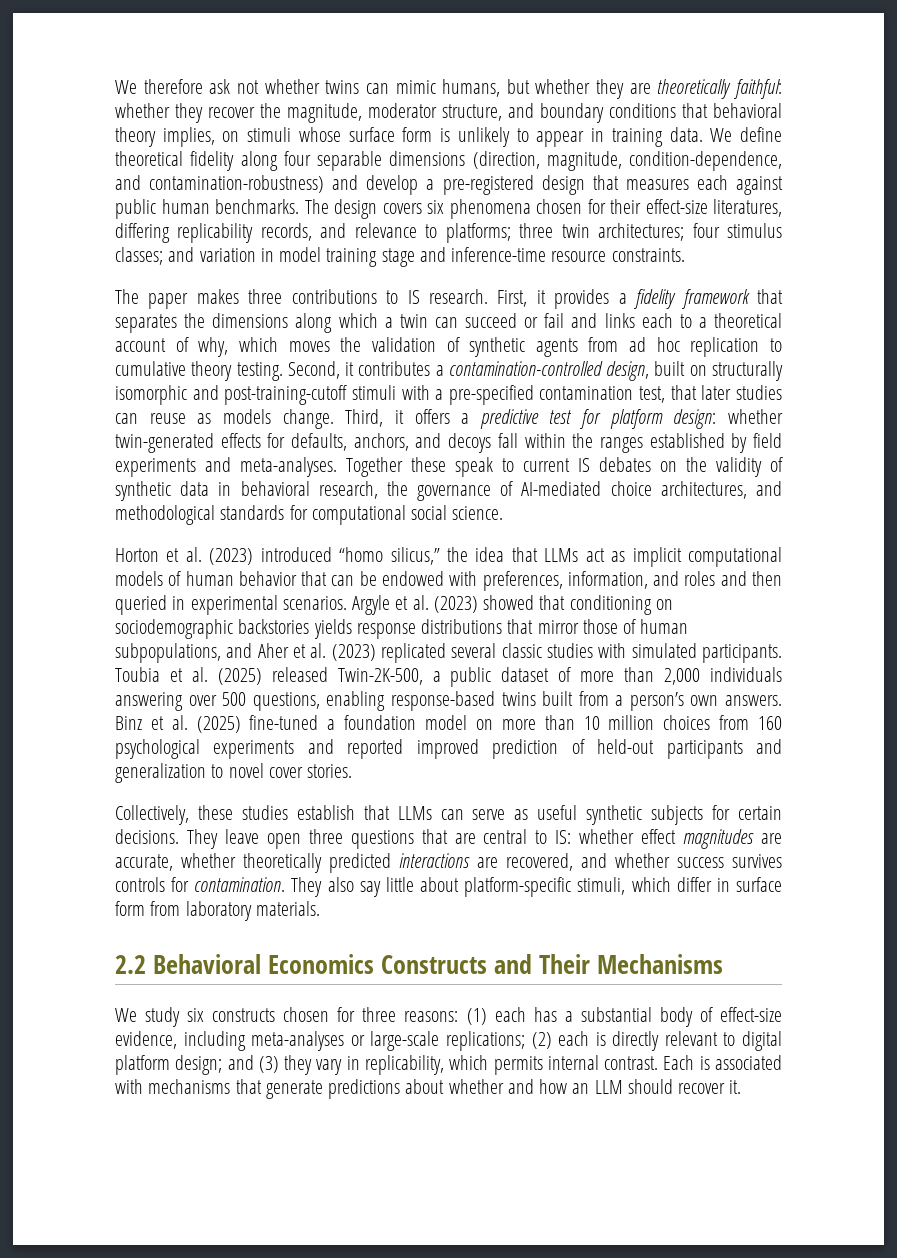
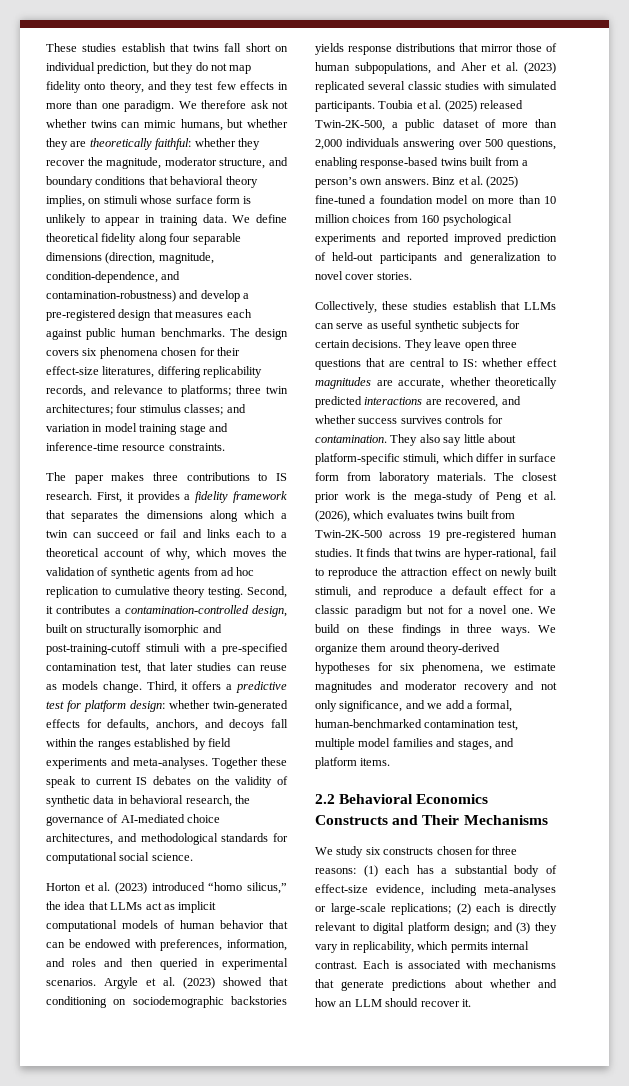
(115, 87) none -> [46,43,288,52] [46,62,252,74] [46,81,288,93] [46,100,175,112] These studies establish that twins fall short on individual prediction, but they do not map fidelity onto theory, and they test few effects in more than one paradigm.
(320, 908) none -> [494,472,557,481] [315,491,556,503] [315,510,515,522] [315,529,557,541] [315,548,557,560] [315,567,557,579] [315,586,556,598] [315,605,556,617] [315,624,556,636] [315,643,501,655] [315,662,556,674] [315,681,557,693] [315,700,513,712] [315,719,518,731] [315,738,514,750] [315,757,391,769] The closest prior work is the mega-study of Peng et al. (2026), which evaluates twins built from Twin-2K-500 across 19 pre-registered human studies. It finds that twins are hyper-rational, fail to reproduce the attraction effect on newly built stimuli, and reproduce a default effect for a classic paradigm but not for a novel one. We build on these findings in three ways. We organize them around theory-derived hypotheses for six phenomena, we estimate magnitudes and moderator recovery and not only significance, and we add a formal, human-benchmarked contamination test, multiple model families and stages, and platform items.

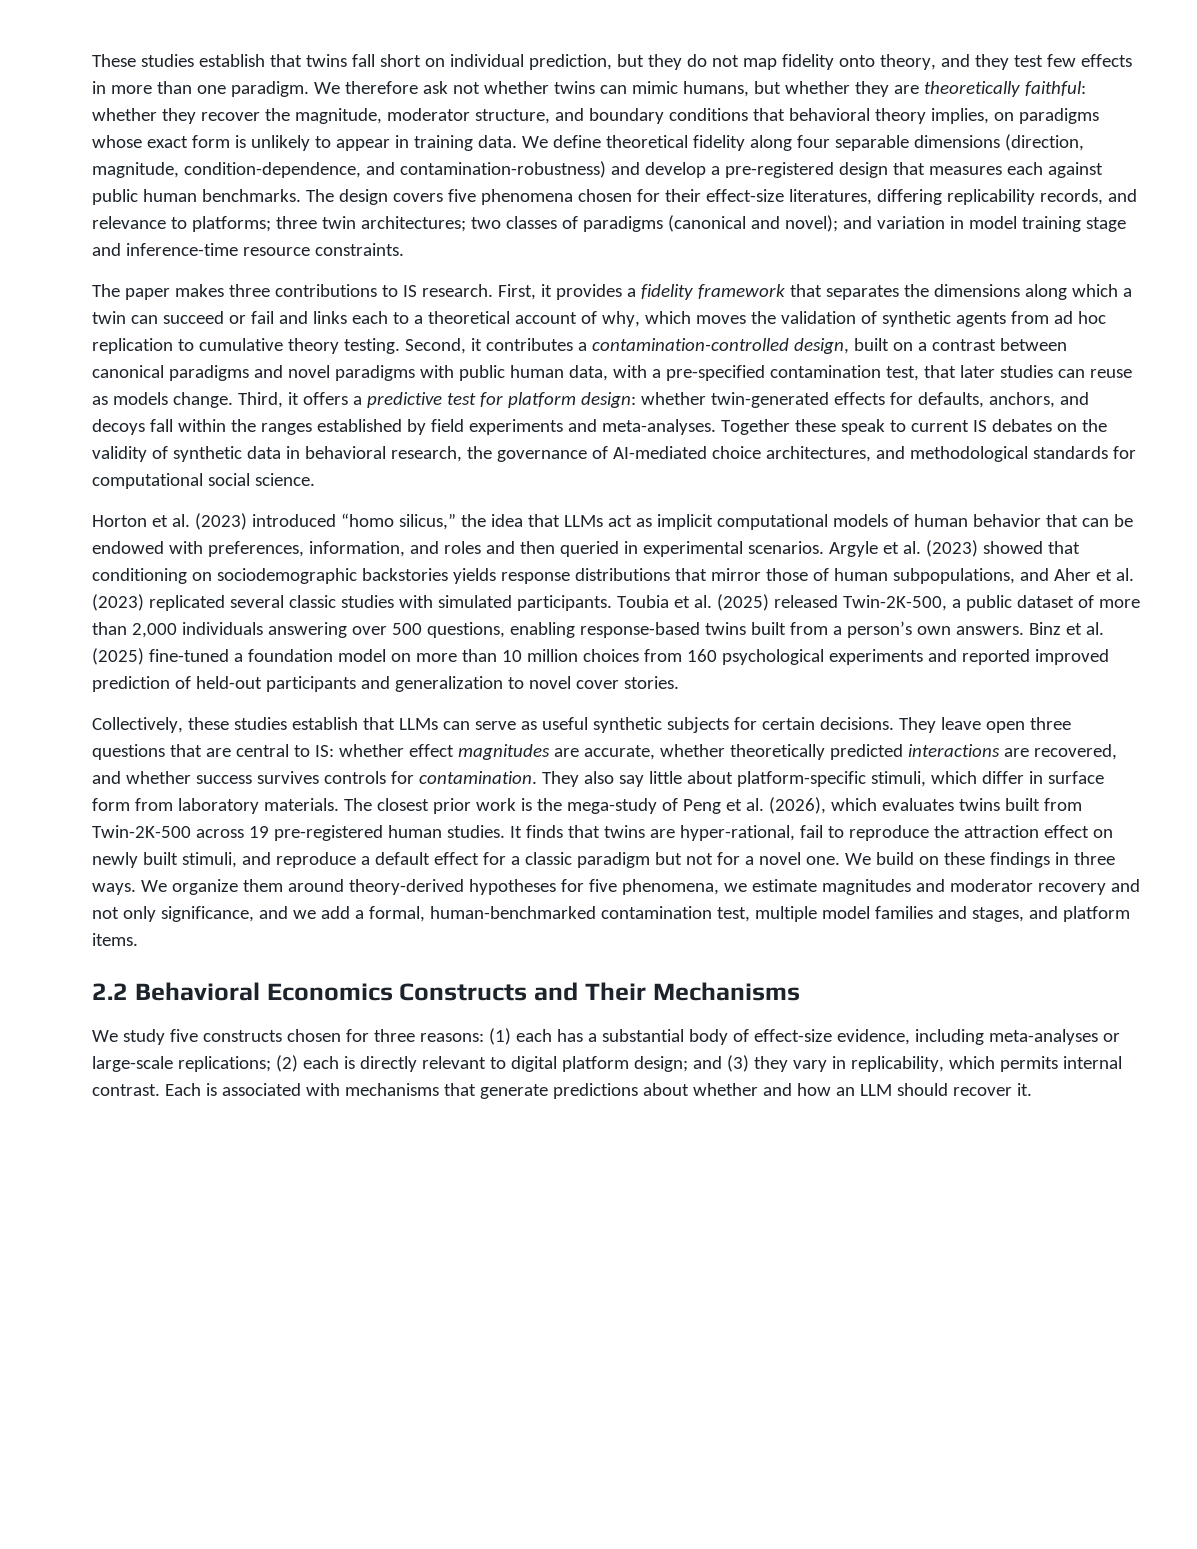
[103,195,213,204] stimuli whose surface -> [1018,108,1099,124] [92,135,188,148] paradigms whose exact
[82,348,98,356] six -> [447,189,476,202] five
[116,404,224,415] four stimulus classes; -> [470,215,838,232] two classes of paradigms (canonical and novel);
[85,624,222,636] [46,643,180,655] structurally isomorphic and post-training-cutoff stimuli -> [917,338,1067,351] [92,365,608,381] a contrast between canonical paradigms and novel paradigms with public human data,
[400,663,415,671] six -> [588,879,617,892] five
[365,847,381,855] six -> [169,1029,198,1042] five

